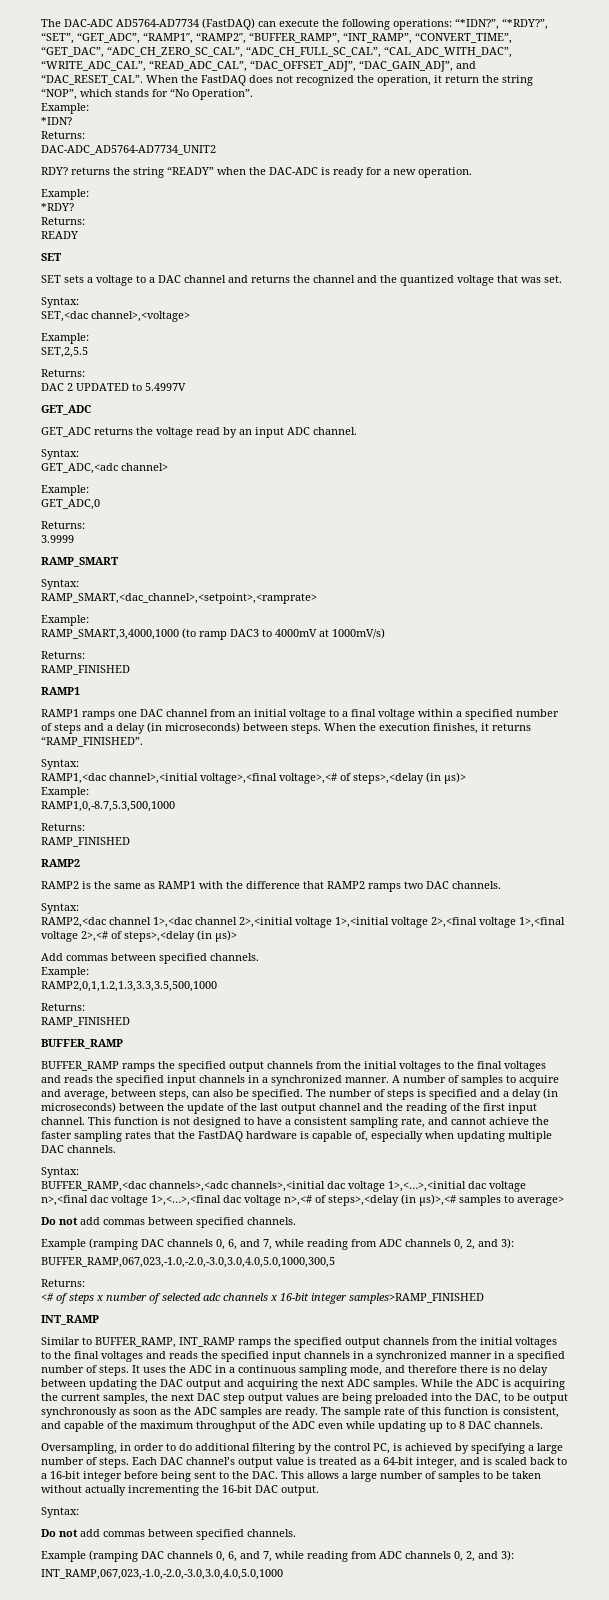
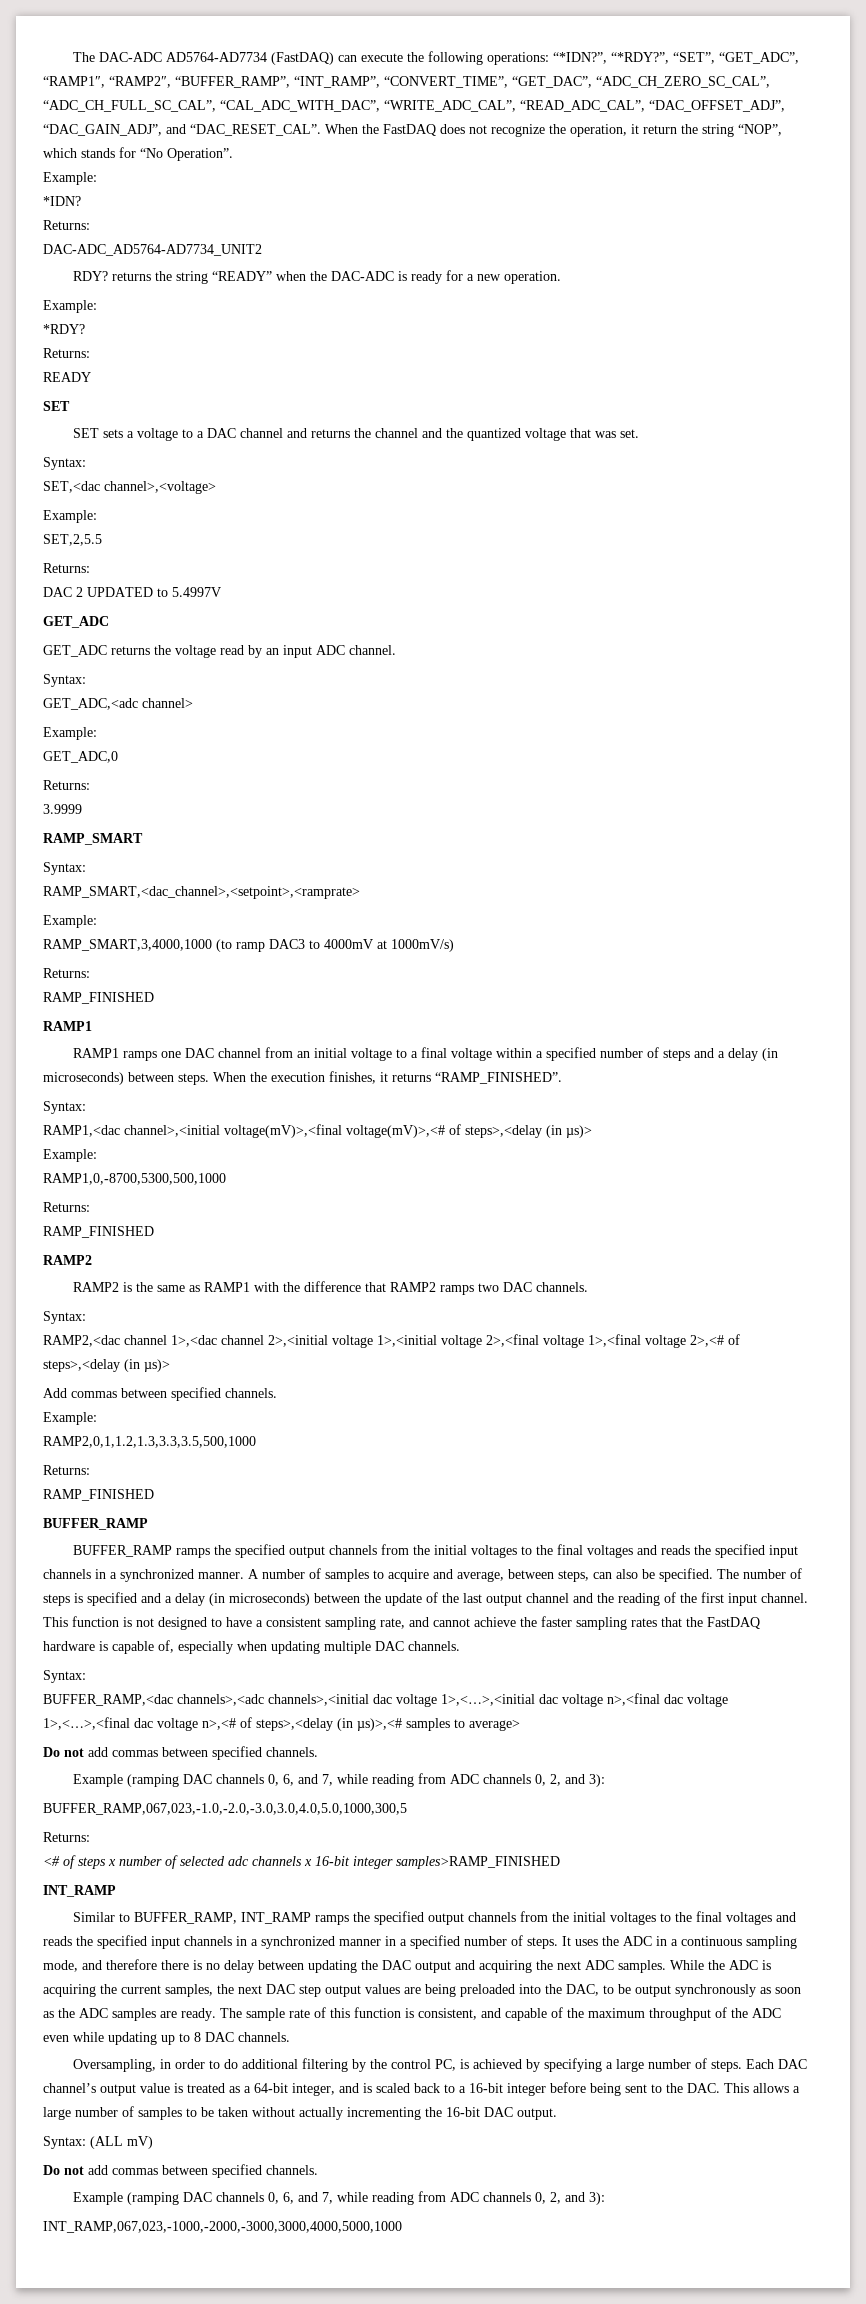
[296,75,354,86] recognized -> [491,124,545,137] recognize
[200,773,337,784] voltage>,<final voltage>,<# -> [224,1124,445,1138] voltage(mV)>,<final voltage(mV)>,<#
[41,801,175,812] RAMP1,0,-8.7,5.3,500,1000 -> [43,1173,226,1185] RAMP1,0,-8700,5300,500,1000
(79, 1512) none -> [90,2136,153,2149] (ALL mV)
[41,1569,283,1580] INT_RAMP,067,023,-1.0,-2.0,-3.0,3.0,4.0,5.0,1000 -> [43,2221,402,2233] INT_RAMP,067,023,-1000,-2000,-3000,3000,4000,5000,1000

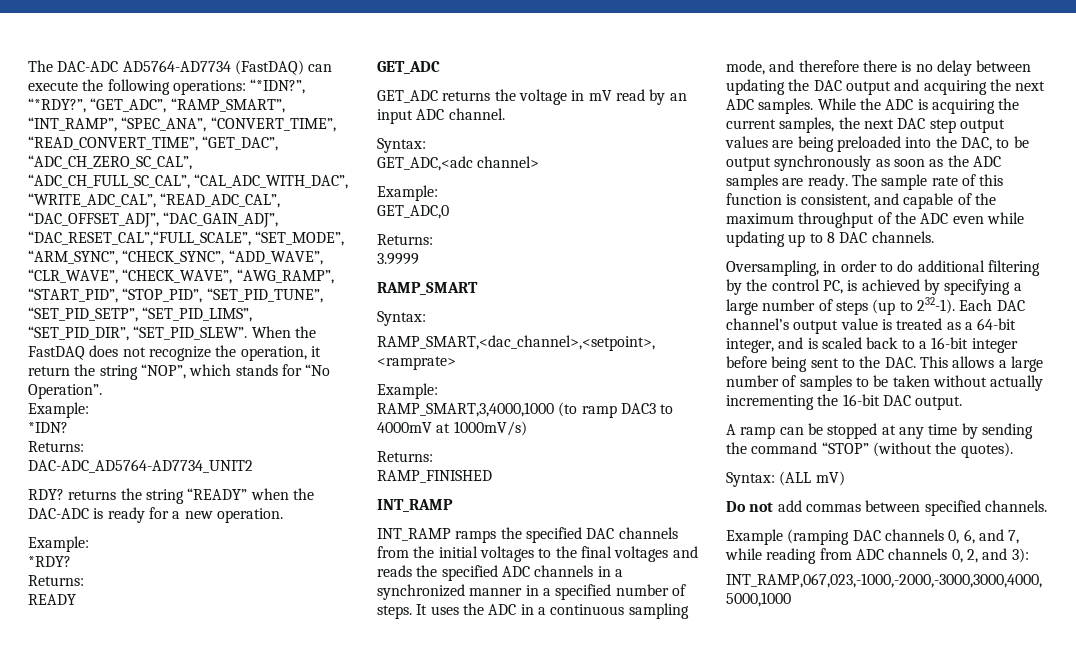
[673,52,800,64] [43,76,508,88] “SET”, “GET_ADC”, “RAMP1″, “RAMP2″, “BUFFER_RAMP”, “INT_RAMP”, “CONVERT_TIME”, -> [90,98,285,113] [28,117,336,132] [28,136,198,151] “GET_ADC”, “RAMP_SMART”, “INT_RAMP”, “SPEC_ANA”, “CONVERT_TIME”, “READ_CONVERT_TIME”,
[166,124,321,136] and “DAC_RESET_CAL”. -> [28,231,345,246] [28,250,323,265] [28,269,334,284] [28,288,323,303] [28,307,253,322] [28,326,248,341] “DAC_RESET_CAL”,“FULL_SCALE”, “SET_MODE”, “ARM_SYNC”, “CHECK_SYNC”, “ADD_WAVE”, “CLR_WAVE”, “CHECK_WAVE”, “AWG_RAMP”, “START_PID”, “STOP_PID”, “SET_PID_TUNE”, “SET_PID_SETP”, “SET_PID_LIMS”, “SET_PID_DIR”, “SET_PID_SLEW”.
[43,401,70,411] [73,428,640,441] [43,457,86,470] [43,481,216,494] [43,510,97,523] [43,534,102,546] [43,563,90,573] [43,587,221,597] // SET // SET sets a voltage to a DAC channel and returns the channel and the quantized voltage that was set. // Syntax: // SET,<dac channel>,<voltage> // Example: // SET,2,5.5 // Returns: // DAC 2 UPDATED to 5.4997V -> (76, 599) none
(216, 651) none -> [571,90,612,101] in mV
[43,1021,92,1031] [73,1047,779,1061] [43,1071,562,1085] [43,1101,86,1114] [43,1124,592,1138] [43,1149,97,1162] [43,1173,226,1185] [43,1202,90,1212] [43,1226,154,1238] [43,1255,92,1265] [73,1281,589,1295] [43,1311,86,1324] [43,1334,740,1348] [43,1359,170,1372] [43,1387,277,1401] [43,1412,97,1425] [43,1436,256,1448] [43,1465,90,1475] [43,1489,154,1501] [43,1518,148,1530] [73,1544,326,1558] RAMP1 // RAMP1 ramps one DAC channel from an initial voltage to a final voltage within a specified number of steps and a delay (in microseconds) between steps. When the execution finishes, it returns “RAMP_FINISHED”. // Syntax: // RAMP1,<dac channel>,<initial voltage(mV)>,<final voltage(mV)>,<# of steps>,<delay (in µs)> // Example: // RAMP1,0,-8700,5300,500,1000 // Returns: // RAMP_FINISHED // RAMP2 // RAMP2 is the same as RAMP1 with the difference that RAMP2 ramps two DAC channels. // Syntax: // RAMP2,<dac channel 1>,<dac channel 2>,<initial voltage 1>,<initial voltage 2>,<final voltage 1>,<final voltage 2>,<# of steps>,<delay (in µs)> // Add commas between specified channels. // Example: // RAMP2,0,1,1.2,1.3,3.3,3.5,500,1000 // Returns: // RAMP_FINISHED // BUFFER_RAMP // BUFFER_RAMP ramps the specified output -> [377,499,453,512] [377,527,615,543] INT_RAMP // INT_RAMP ramps the specified DAC
[769,1545,799,1558] [43,1568,802,1582] [43,1592,808,1606] [43,1616,760,1630] [43,1640,460,1654] [43,1670,86,1683] [43,1693,728,1707] [43,1717,520,1731] [43,1746,318,1760] [73,1773,606,1787] [43,1803,407,1815] [43,1832,90,1842] [43,1855,560,1869] [43,1885,116,1897] [73,1911,797,1925] [43,1935,180,1949] input channels in a synchronized manner. A number of samples to acquire and average, between steps, can also be specified. The number of steps is specified and a delay (in microseconds) between the update of the last output channel and the reading of the first input channel. This function is not designed to have a consistent sampling rate, and cannot achieve the faster sampling rates that the FastDAQ hardware is capable of, especially when updating multiple DAC channels. // Syntax: // BUFFER_RAMP,<dac channels>,<adc channels>,<initial dac voltage 1>,<…>,<initial dac voltage n>,<final dac voltage 1>,<…>,<final dac voltage n>,<# of steps>,<delay (in µs)>,<# samples to average> // Do not add commas between specified channels. // Example (ramping DAC channels 0, 6, and 7, while reading from ADC channels 0, 2, and 3): // BUFFER_RAMP,067,023,-1.0,-2.0,-3.0,3.0,4.0,5.0,1000,300,5 // Returns: // <# of steps x number of selected adc channels x 16-bit integer samples>RAMP_FINISHED // INT_RAMP // Similar to BUFFER_RAMP, INT_RAMP ramps the specified output channels from the initial voltages to the final voltages and reads the specified input -> [501,566,530,577] ADC
[711,2060,743,2072] steps. -> [835,297,955,315] steps (up to 232-1).
(557, 2114) none -> [726,423,1033,439] [726,442,1013,458] // A ramp can be stopped at any time by sending the command “STOP” (without the quotes).

